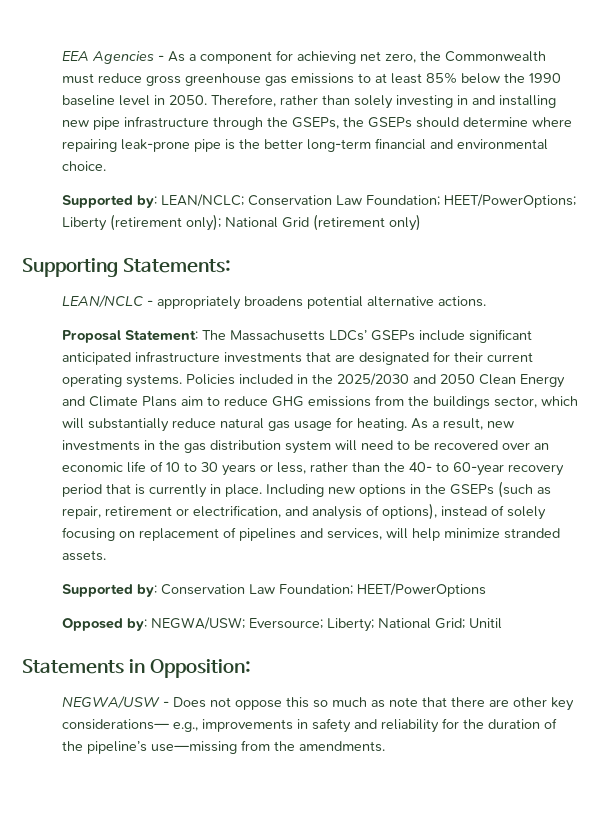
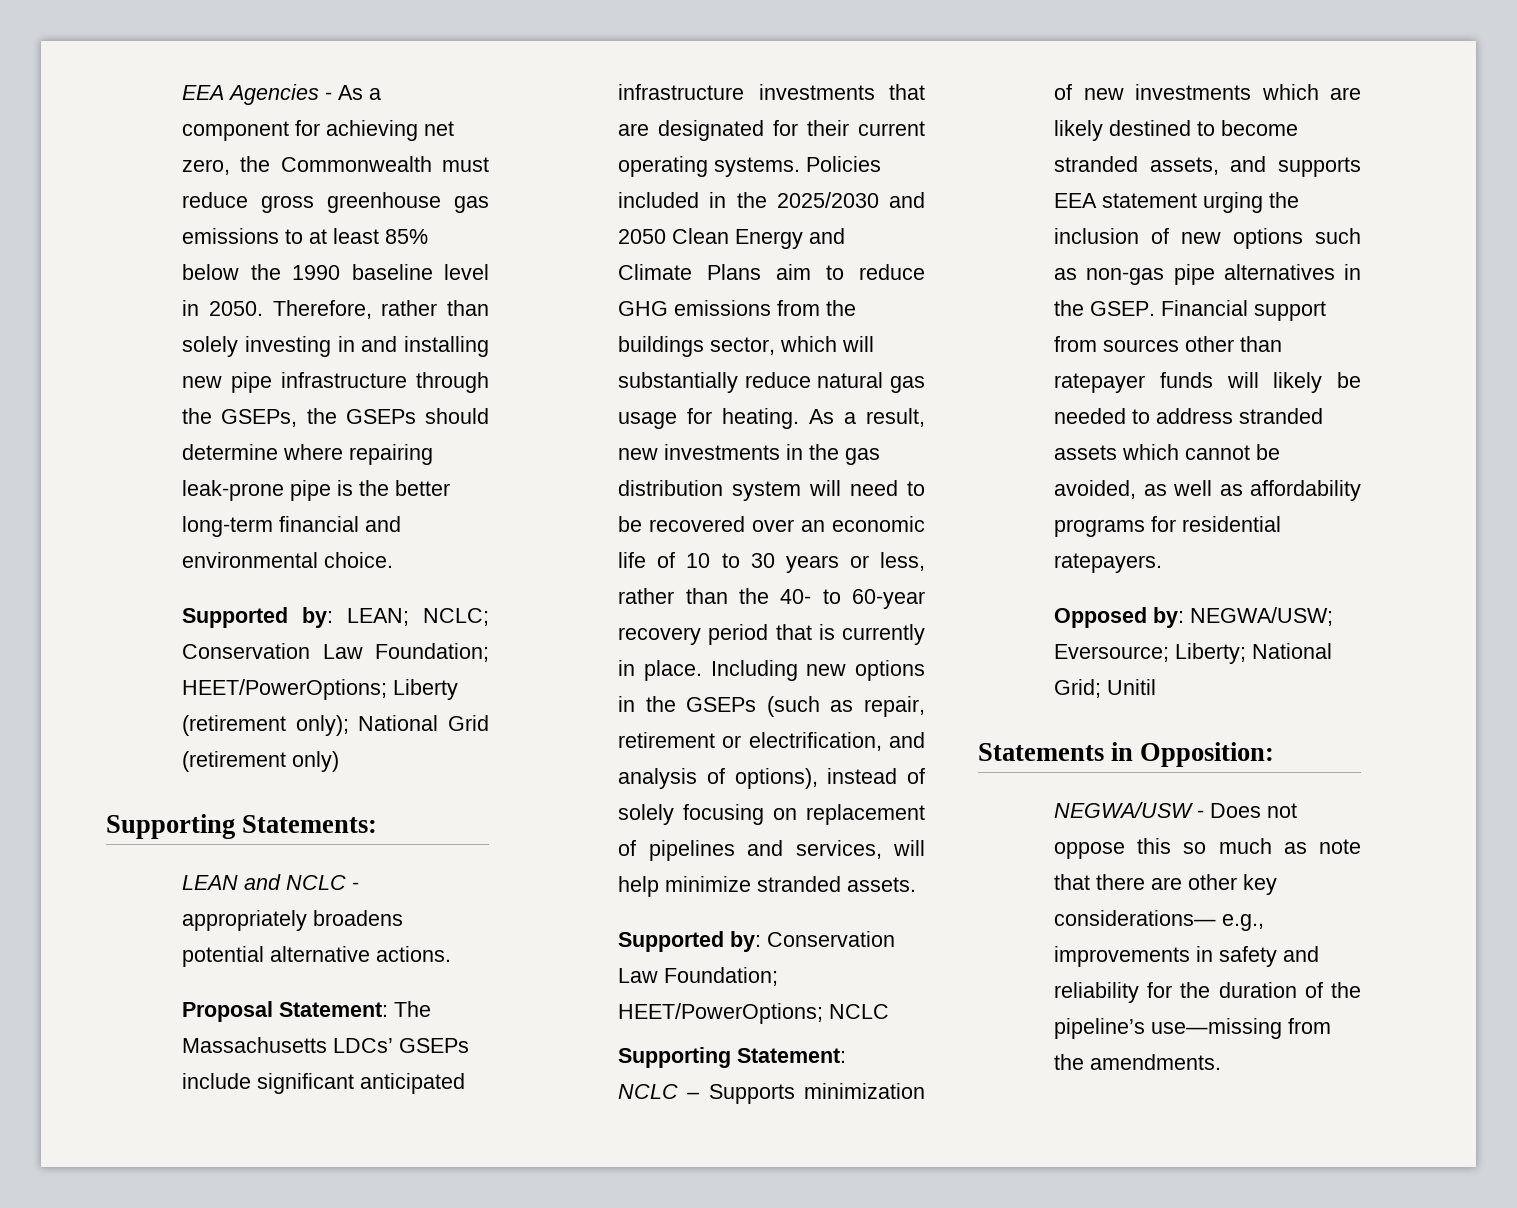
[160,194,244,207] LEAN/NCLC; -> [347,608,490,626] LEAN; NCLC;
[61,295,144,308] LEAN/NCLC -> [182,874,347,890] LEAN and NCLC
[356,583,486,597] HEET/PowerOptions -> [618,1003,890,1024] [618,1047,847,1068] [618,1083,925,1104] [1054,84,1361,100] [1054,120,1299,141] [1054,156,1361,177] [1054,192,1300,213] [1054,228,1361,249] [1054,264,1361,285] [1054,300,1327,321] [1054,336,1283,352] [1054,372,1361,393] [1054,408,1324,424] [1054,444,1281,460] [1054,480,1361,501] [1054,516,1282,537] [1054,553,1163,573] HEET/PowerOptions; NCLC // Supporting Statement: // NCLC – Supports minimization of new investments which are likely destined to become stranded assets, and supports EEA statement urging the inclusion of new options such as non-gas pipe alternatives in the GSEP. Financial support from sources other than ratepayer funds will likely be needed to address stranded assets which cannot be avoided, as well as affordability programs for residential ratepayers.

